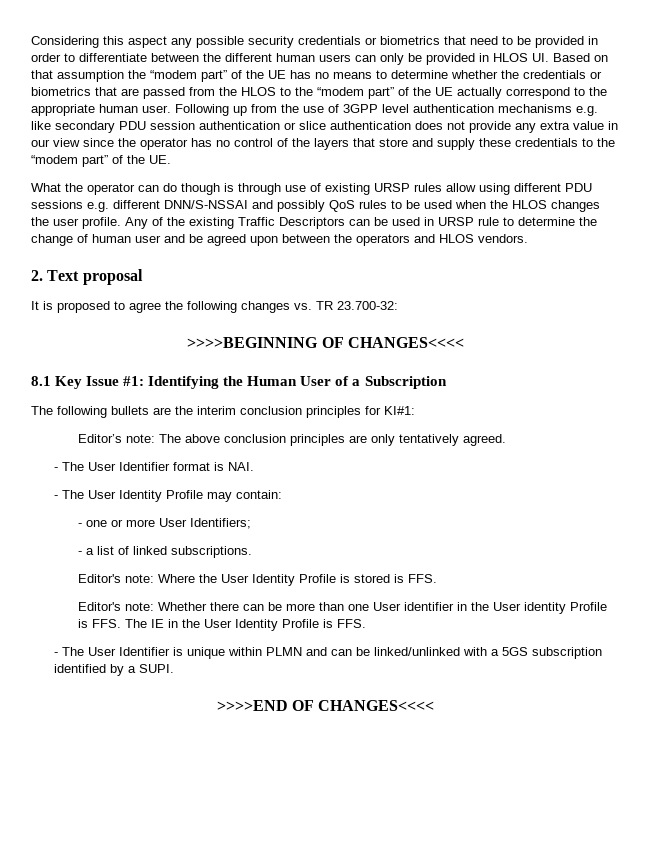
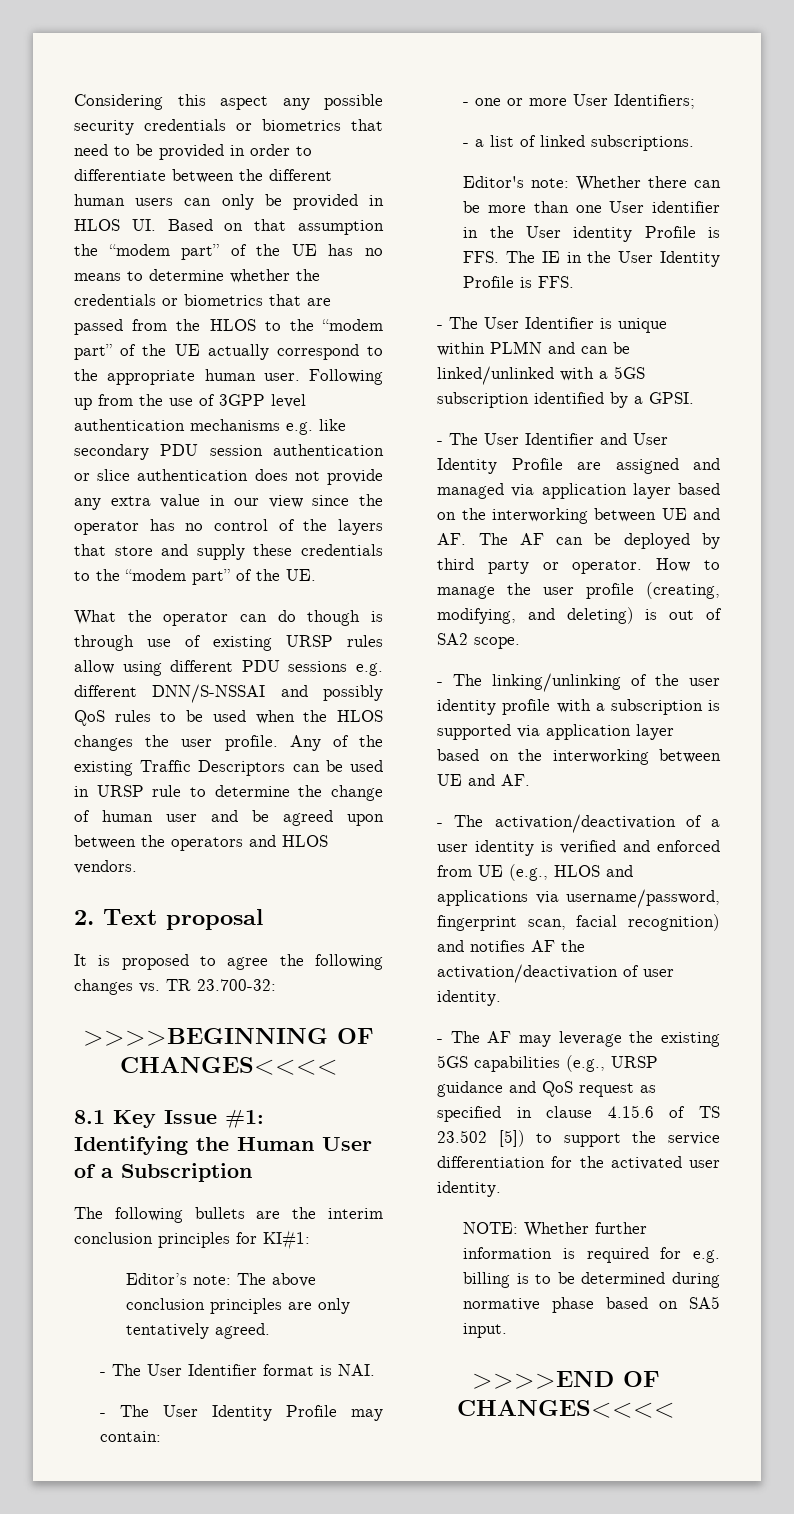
[77,574,437,586] // Editor's note: Where the User Identity Profile is stored is FFS. -> (695, 143) none
[139,664,175,673] SUPI. -> [649,392,695,404] [437,433,669,445] [437,458,720,474] [437,483,720,499] [437,508,720,524] [437,533,720,549] [437,558,720,574] [437,582,720,599] [437,607,722,624] [437,633,521,649] [437,673,720,692] [437,699,720,715] [437,724,675,740] [437,749,721,765] [437,774,531,786] [437,814,720,833] [437,840,720,856] [437,864,634,881] [437,889,720,908] [437,914,720,931] [437,940,586,952] [437,964,675,983] [437,990,502,1006] [437,1031,720,1047] [437,1055,659,1072] [437,1081,657,1097] [437,1105,720,1122] [437,1130,720,1147] [437,1156,720,1170] [437,1181,502,1197] [463,1222,648,1237] [463,1247,720,1263] [463,1272,720,1288] [463,1296,720,1313] [463,1323,508,1338] GPSI. // - The User Identifier and User Identity Profile are assigned and managed via application layer based on the interworking between UE and AF. The AF can be deployed by third party or operator. How to manage the user profile (creating, modifying, and deleting) is out of SA2 scope. // - The linking/unlinking of the user identity profile with a subscription is supported via application layer based on the interworking between UE and AF. // - The activation/deactivation of a user identity is verified and enforced from UE (e.g., HLOS and applications via username/password, fingerprint scan, facial recognition) and notifies AF the activation/deactivation of user identity. // - The AF may leverage the existing 5GS capabilities (e.g., URSP guidance and QoS request as specified in clause 4.15.6 of TS 23.502 [5]) to support the service differentiation for the activated user identity. // NOTE: Whether further information is required for e.g. billing is to be determined during normative phase based on SA5 input.

